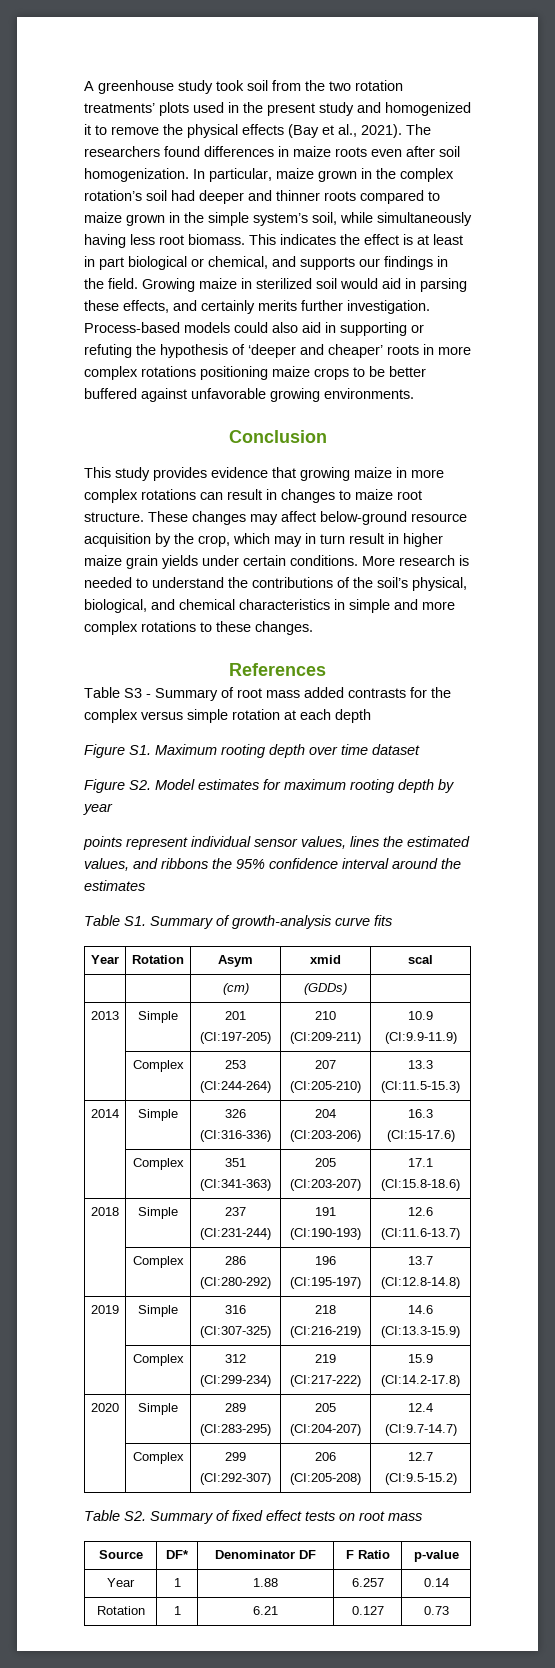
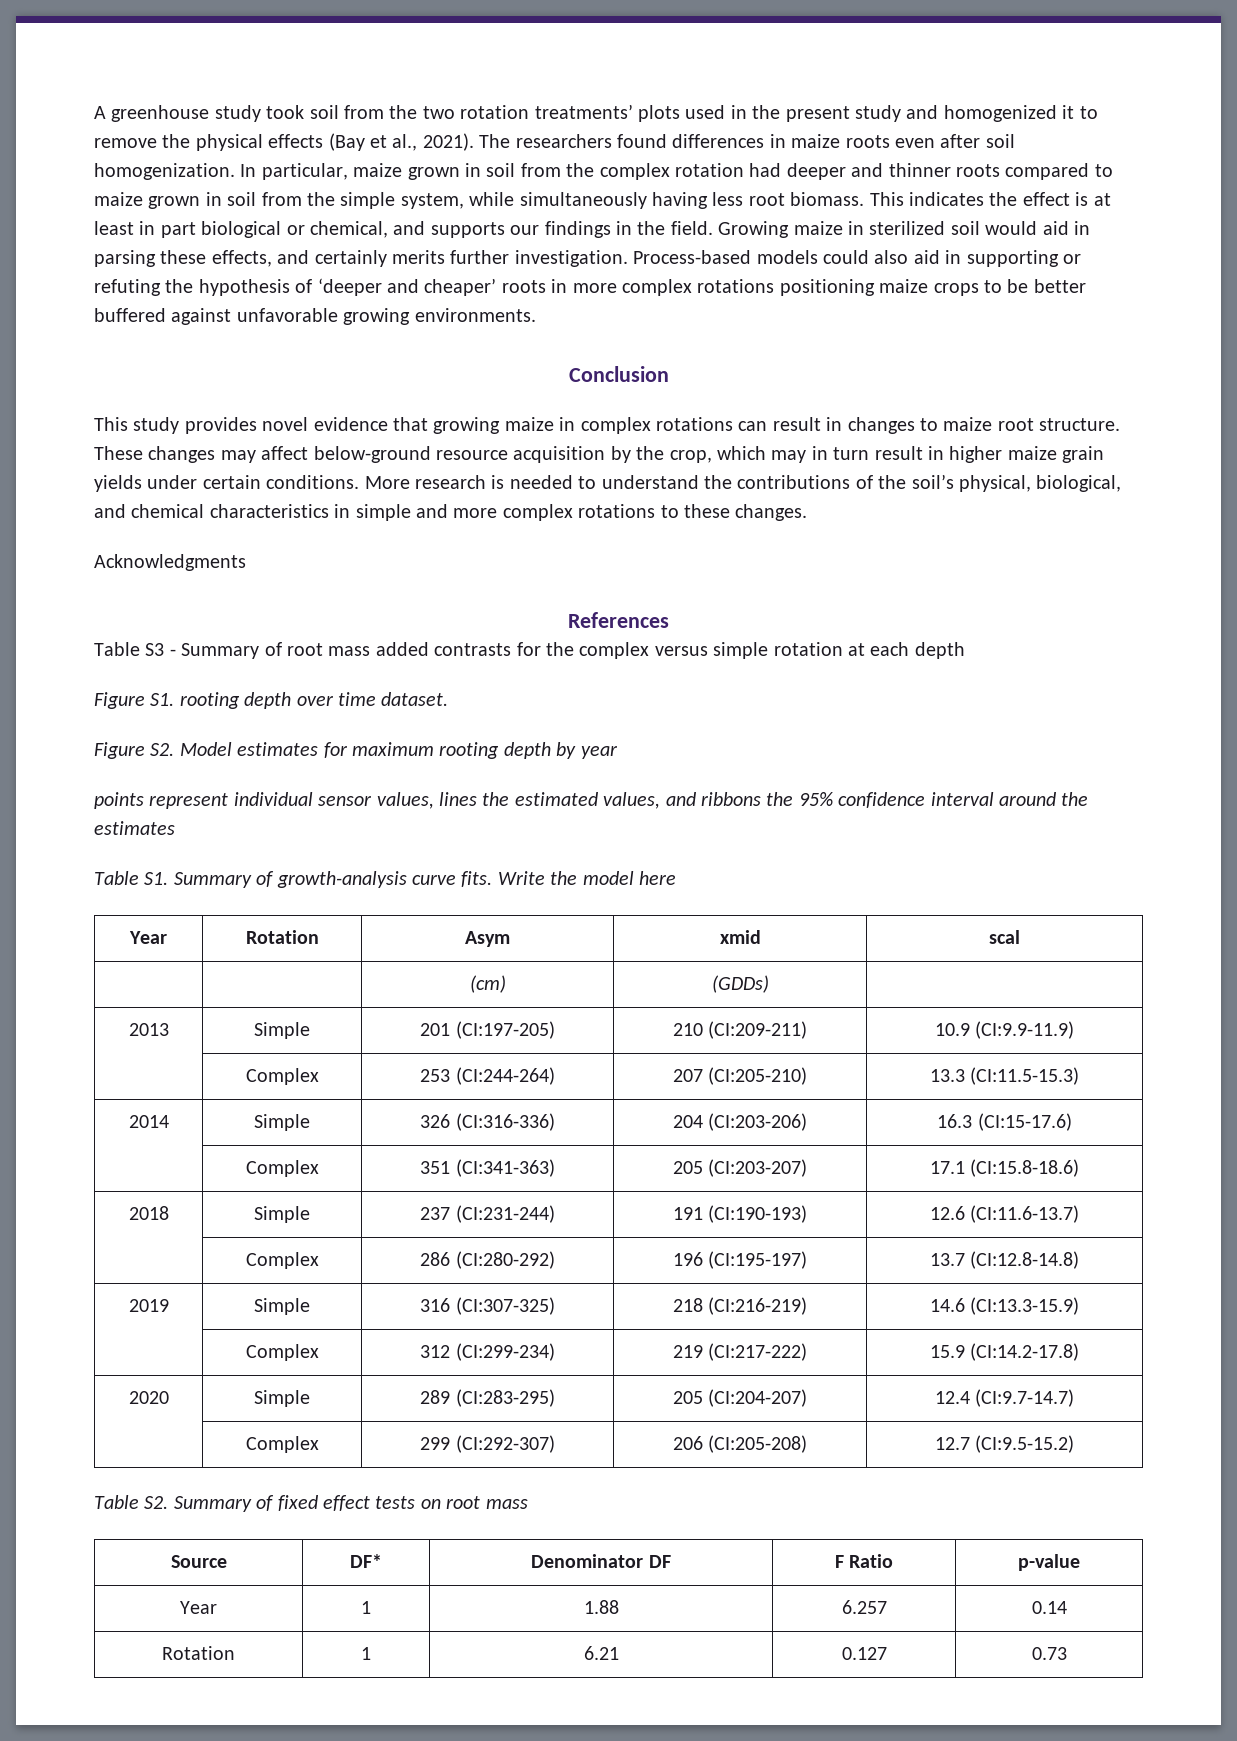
[376,168,454,182] [84,190,167,201] the complex rotation’s soil -> [486,163,744,180] soil from the complex rotation
[184,212,337,226] the simple system’s soil, -> [227,192,464,209] soil from the simple system,
(207, 474) none -> [262,417,309,431] novel
[411,469,444,478] more -> (576, 424) none
(313, 628) none -> [94,554,246,571] // Acknowledgments
[155,744,217,755] Maximum -> (175, 699) none
[372,744,420,755] dataset -> [381,692,449,706] dataset.
[374,915,392,926] fits -> [461,871,676,887] fits. Write the model here

